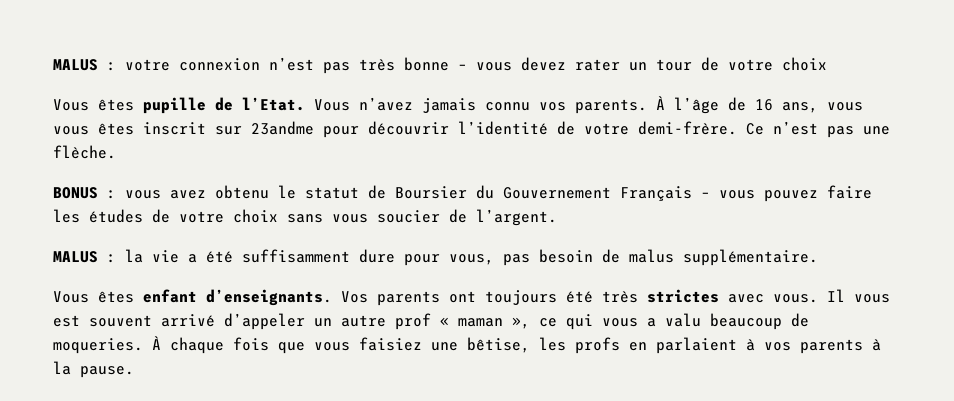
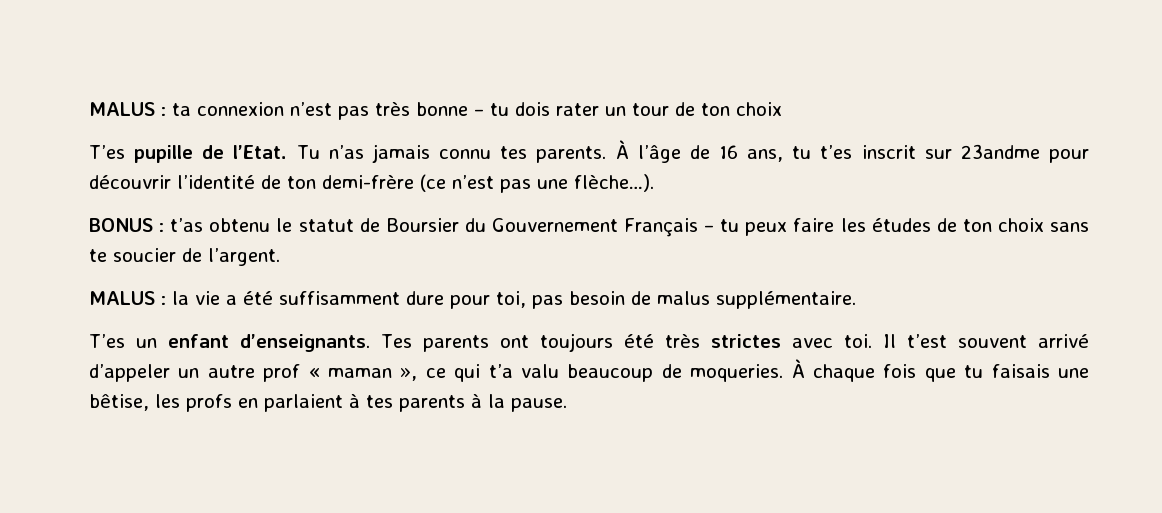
[53,59,170,71] MALUS : votre -> [89,102,191,116] MALUS : ta
[476,57,566,71] vous devez -> [490,102,550,116] tu dois
[728,59,773,71] votre -> [701,103,730,116] ton
[53,99,134,111] Vous êtes -> [89,145,125,159] T’es
[314,97,413,111] Vous n’avez -> [296,145,364,159] Tu n’as
[539,102,566,111] vos -> [500,146,528,159] tes
[827,102,863,111] [53,123,134,135] vous vous êtes -> [792,145,853,159] tu t’es
[584,121,764,135] votre demi-frère. Ce -> [287,174,446,192] ton demi-frère (ce
[53,145,116,159] flèche. -> [574,174,654,192] flèche…).
[125,190,206,199] vous avez -> [170,218,204,232] t’as
[719,190,818,202] vous pouvez -> [720,219,788,236] tu peux
[179,211,224,223] votre -> [962,219,992,232] ton
[332,214,368,223] vous -> [89,249,107,262] te
[449,254,494,265] vous, -> [496,291,526,308] toi,
[53,291,134,303] Vous êtes -> [89,334,158,348] T’es un
[341,291,368,303] Vos -> [381,334,413,348] Tes
[773,289,890,303] [53,315,80,327] vous. Il vous est -> [843,334,947,348] toi. Il t’est
[602,318,656,327] vous a -> [488,364,513,378] t’a
[314,337,422,351] vous faisiez -> [964,364,1050,378] tu faisais
[764,342,791,351] vos -> [366,395,393,408] tes

